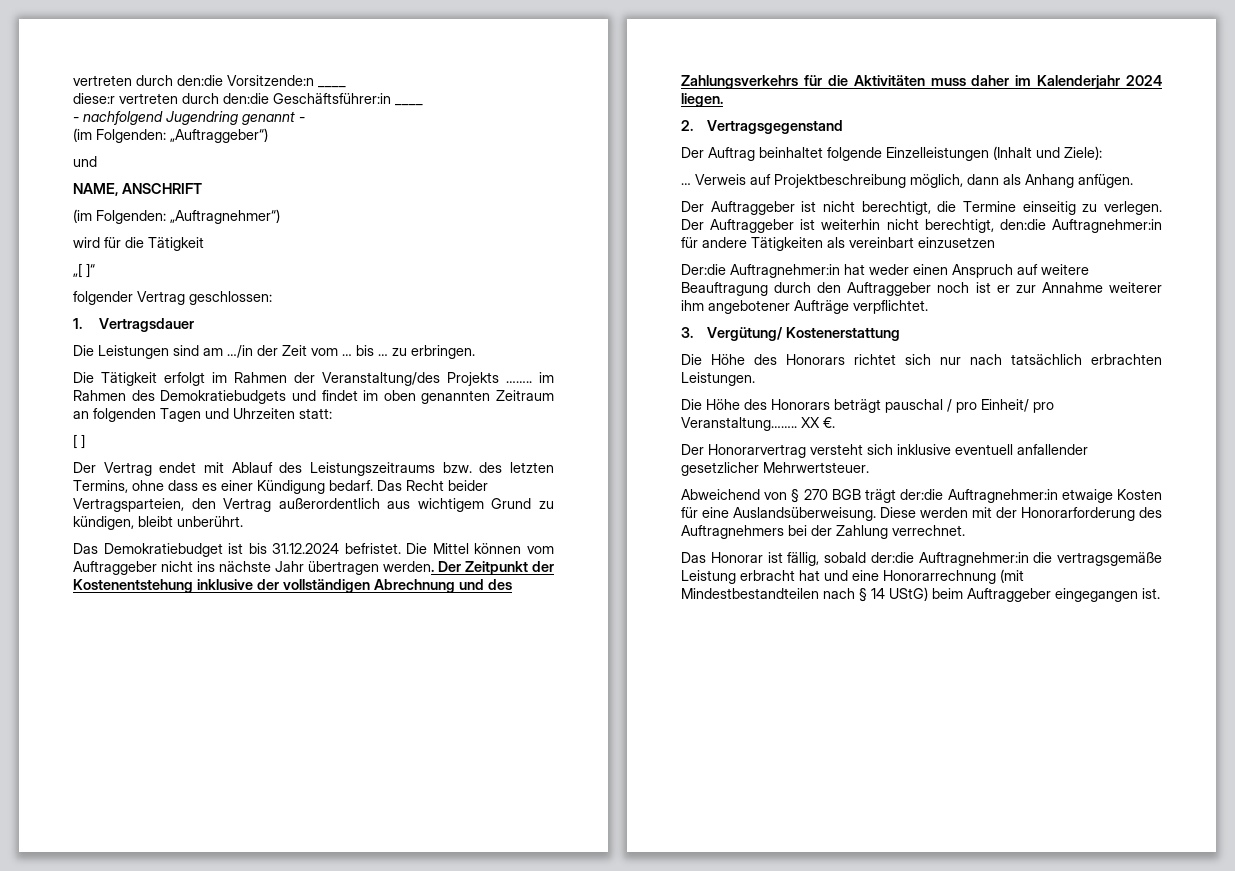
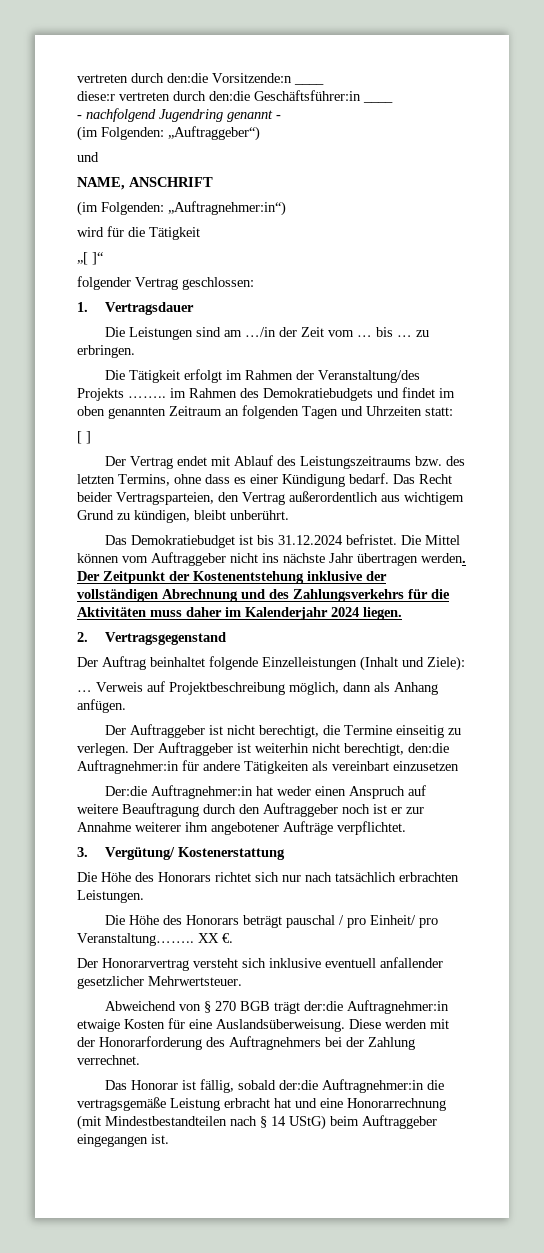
[170,209,280,224] „Auftragnehmer“) -> [168,201,286,216] „Auftragnehmer:in“)

